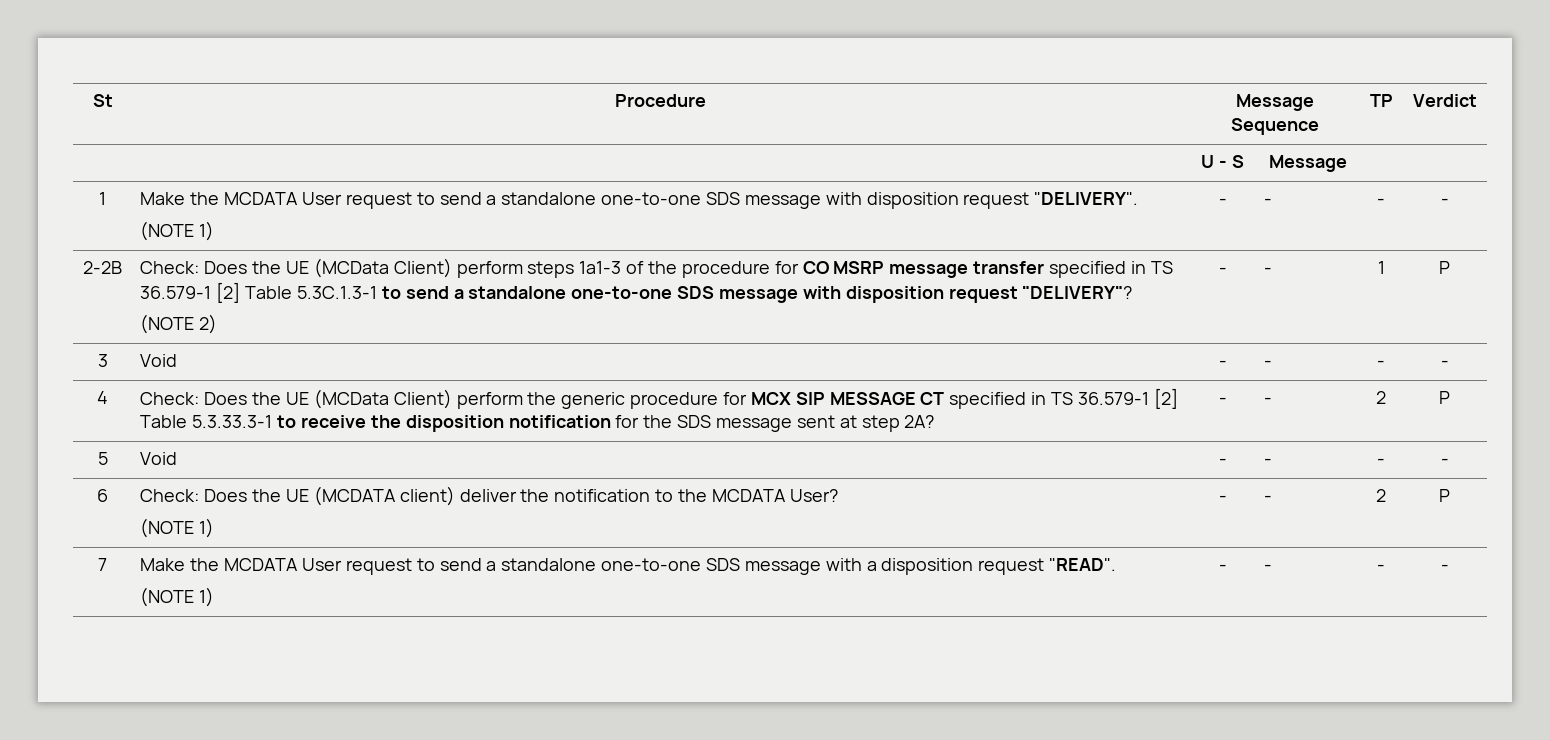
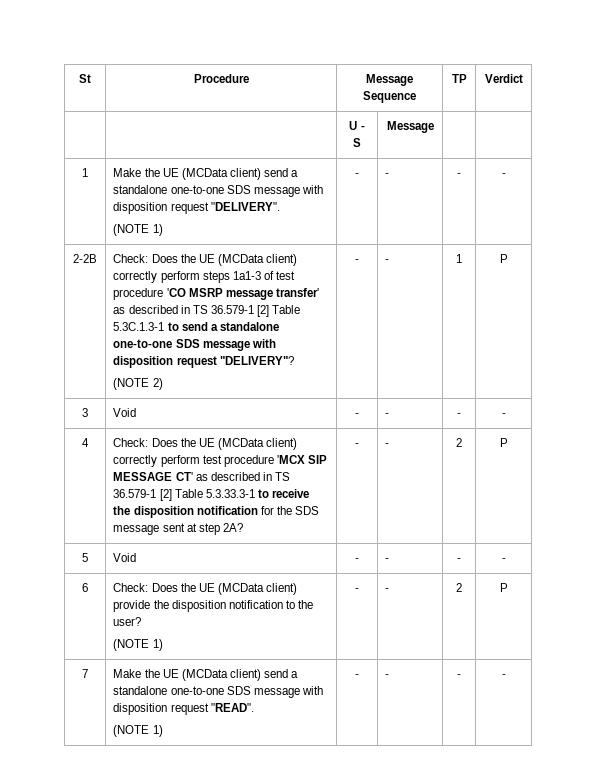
[224,192,435,209] MCDATA User request to -> [162,168,261,180] UE (MCData client)
[393,258,452,278] Client) -> [265,254,297,266] [113,271,158,283] client) correctly
[647,261,1127,278] the procedure for CO MSRP message transfer specified -> [275,271,295,280] [113,288,319,300] [113,305,178,314] test procedure 'CO MSRP message transfer' as described
[393,389,1027,409] Client) perform the generic procedure for MCX SIP MESSAGE CT specified -> [265,438,297,450] [113,455,327,467] [113,472,260,481] client) correctly perform test procedure 'MCX SIP MESSAGE CT' as described
[313,486,550,506] (MCDATA client) deliver the -> [217,583,297,595] [113,600,226,612] (MCData client) provide the disposition
[711,489,838,502] MCDATA User? -> [113,617,142,626] user?
[224,558,877,575] MCDATA User request to send a standalone one-to-one SDS message with a -> [162,669,299,681] [113,686,323,698] UE (MCData client) send a standalone one-to-one SDS message with

